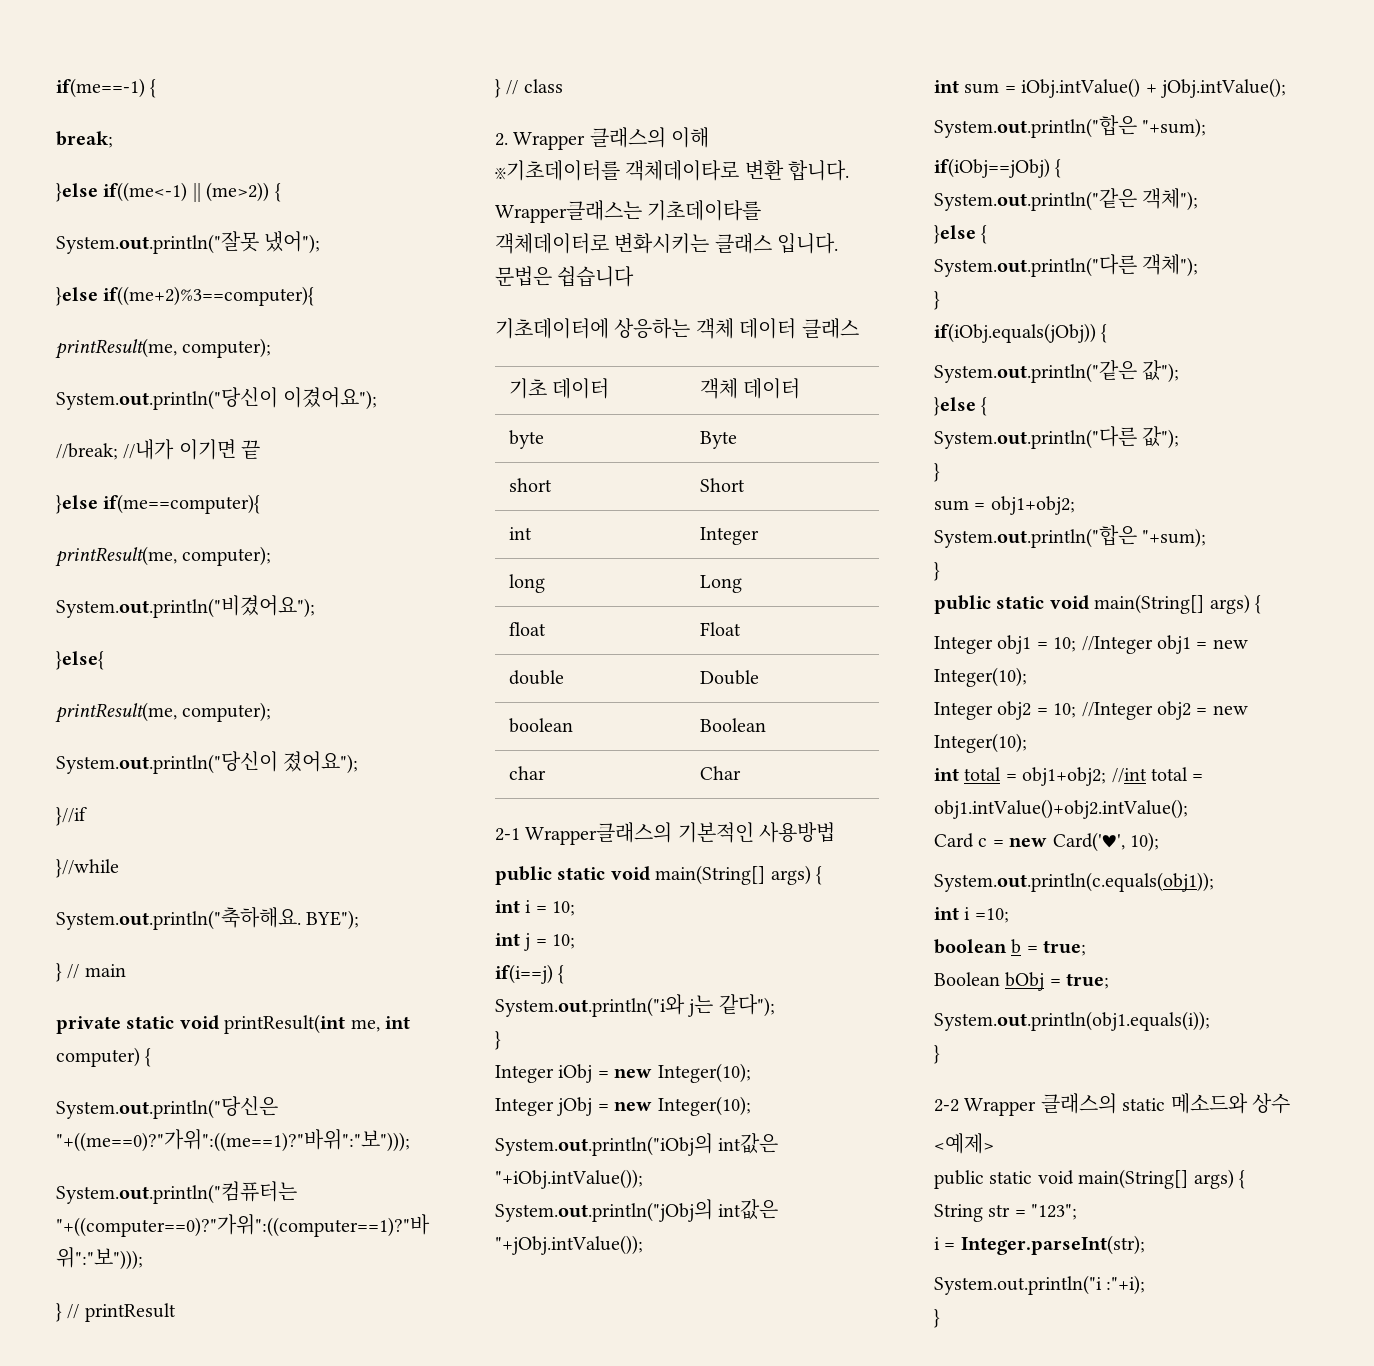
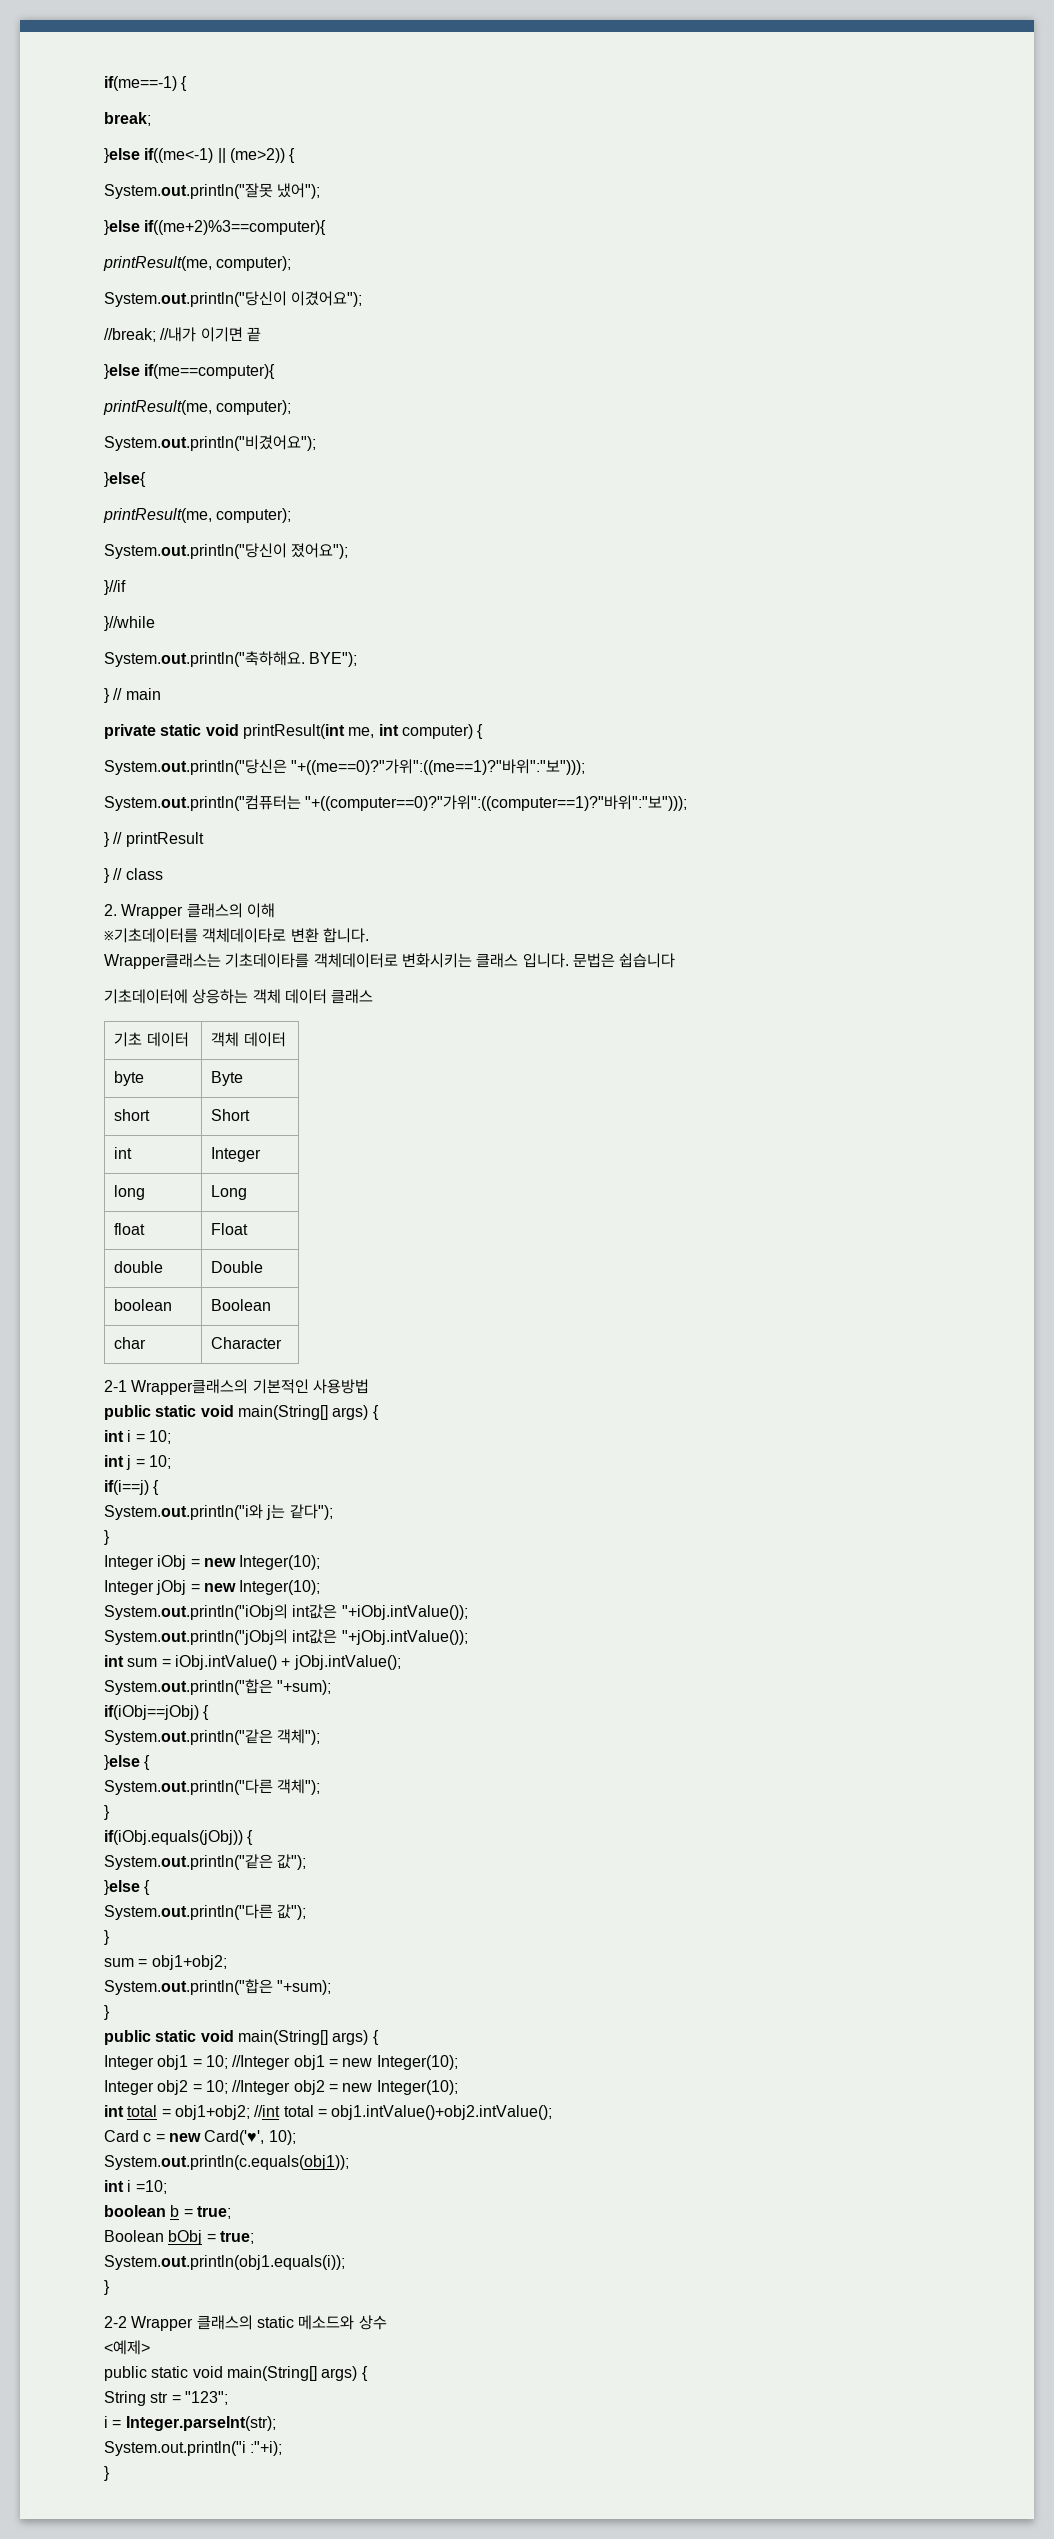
[699,766,741,780] Char -> [211,1337,283,1349] Character

